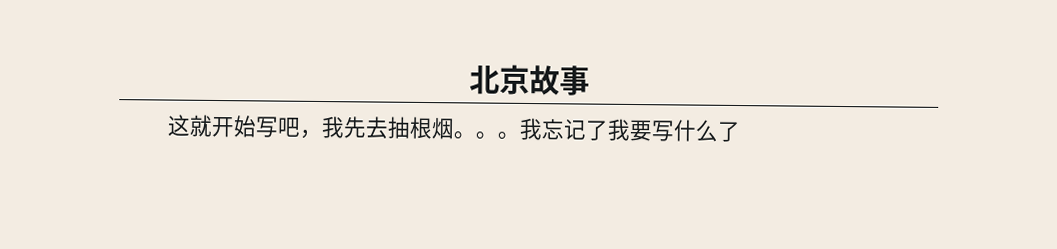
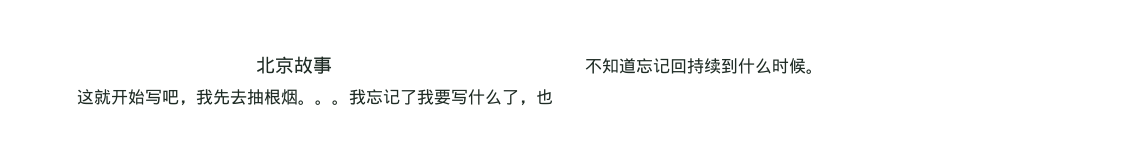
(742, 132) none -> [518,89,553,106] [585,58,823,74] ，也不知道忘记回持续到什么时候。

